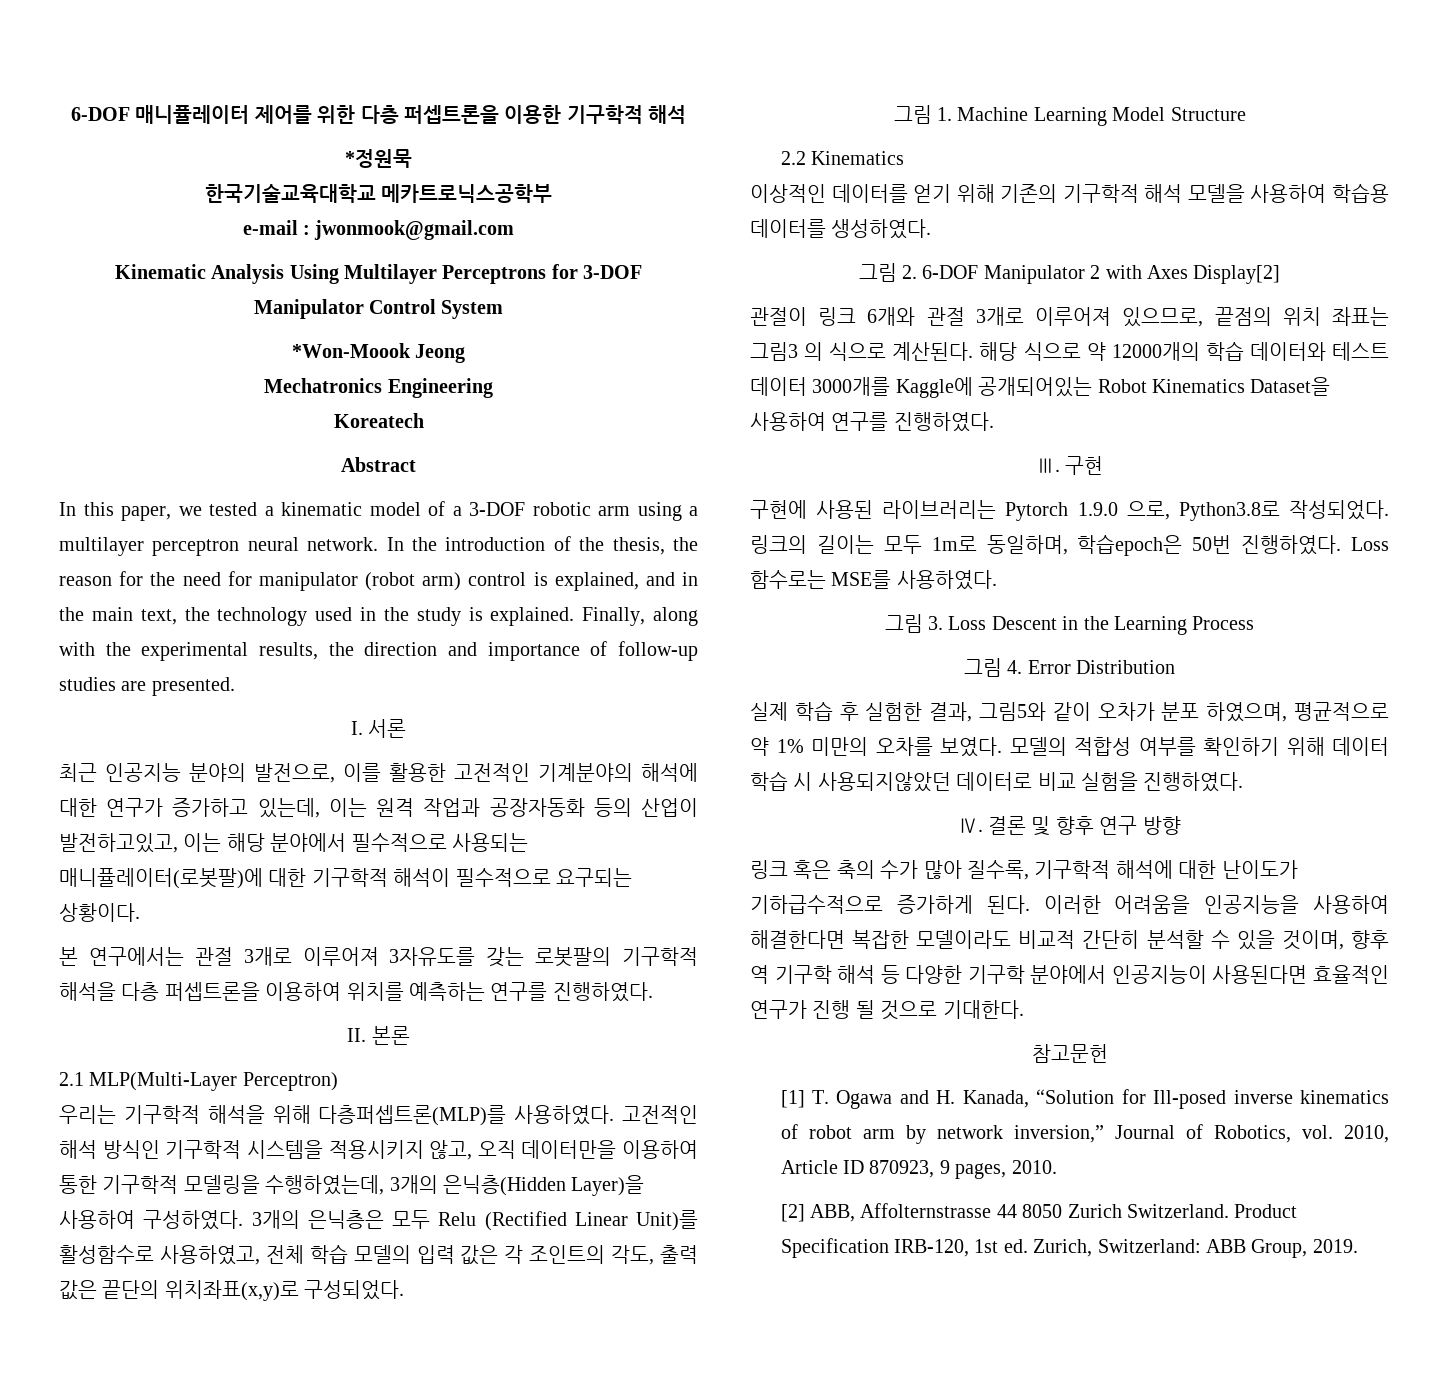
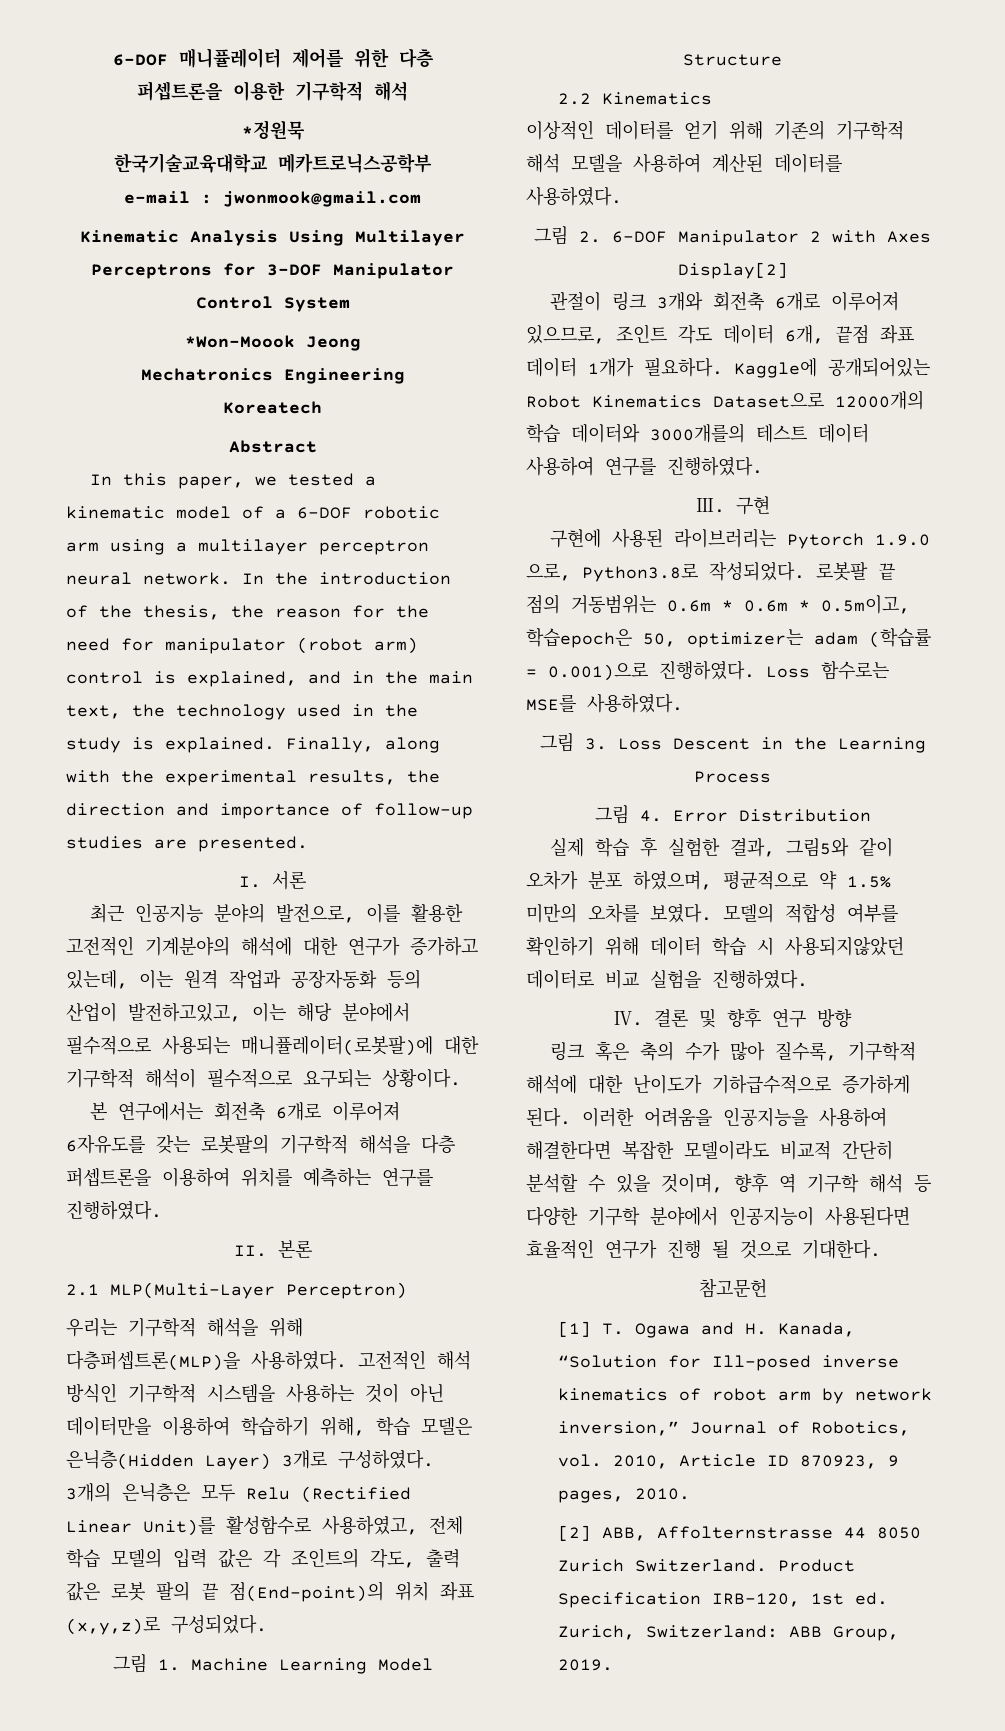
[469,502,525,516] 3-DOF -> [297,507,352,519] 6-DOF
[194,947,476,966] 관절 3개로 이루어져 3자유도를 -> [213,1102,400,1121] [66,1134,145,1154] 회전축 6개로 이루어져 6자유도를
[318,1105,507,1126] 다층퍼셉트론(MLP)를 -> [66,1350,240,1371] 다층퍼셉트론(MLP)을
[328,1140,698,1160] [59,1175,645,1196] [59,1210,135,1229] 적용시키지 않고, 오직 데이터만을 이용하여 통한 기구학적 모델링을 수행하였는데, 3개의 은닉층(Hidden Layer)을 사용하여 -> [286,1383,444,1403] [66,1416,472,1436] [66,1450,327,1470] 사용하는 것이 아닌 데이터만을 이용하여 학습하기 위해, 학습 모델은 은닉층(Hidden Layer) 3개로
[102,1280,299,1301] 끝단의 위치좌표(x,y)로 -> [111,1581,474,1602] [66,1616,160,1635] 로봇 팔의 끝 점(End-point)의 위치 좌표 (x,y,z)로
[1332,183,1389,203] [750,219,932,239] 학습용 데이터를 생성하였다. -> [712,153,842,173] [526,186,622,206] 계산된 데이터를 사용하였다.
[867,307,1389,327] [750,341,1389,361] [750,377,1331,398] 6개와 관절 3개로 이루어져 있으므로, 끝점의 위치 좌표는 그림3 의 식으로 계산된다. 해당 식으로 약 12000개의 학습 데이터와 테스트 데이터 3000개를 Kaggle에 공개되어있는 Robot Kinematics Dataset을 -> [656,291,899,311] [526,324,914,344] [526,357,930,378] [526,390,924,410] [526,423,869,443] 3개와 회전축 6개로 이루어져 있으므로, 조인트 각도 데이터 6개, 끝점 좌표 데이터 1개가 필요하다. Kaggle에 공개되어있는 Robot Kinematics Dataset으로 12000개의 학습 데이터와 3000개를의 테스트 데이터
[750,534,1232,556] 링크의 길이는 모두 1m로 동일하며, 학습epoch은 50번 -> [816,562,895,581] [526,594,910,614] [526,628,931,648] [526,662,648,681] 로봇팔 끝 점의 거동범위는 0.6m * 0.6m * 0.5m이고, 학습epoch은 50, optimizer는 adam (학습률 = 0.001)으로
[776,739,804,753] 1% -> [847,876,891,888] 1.5%

